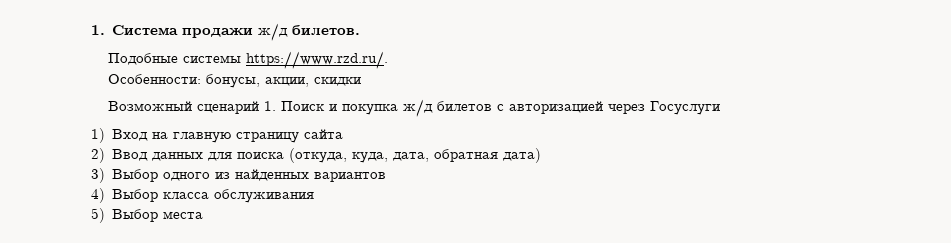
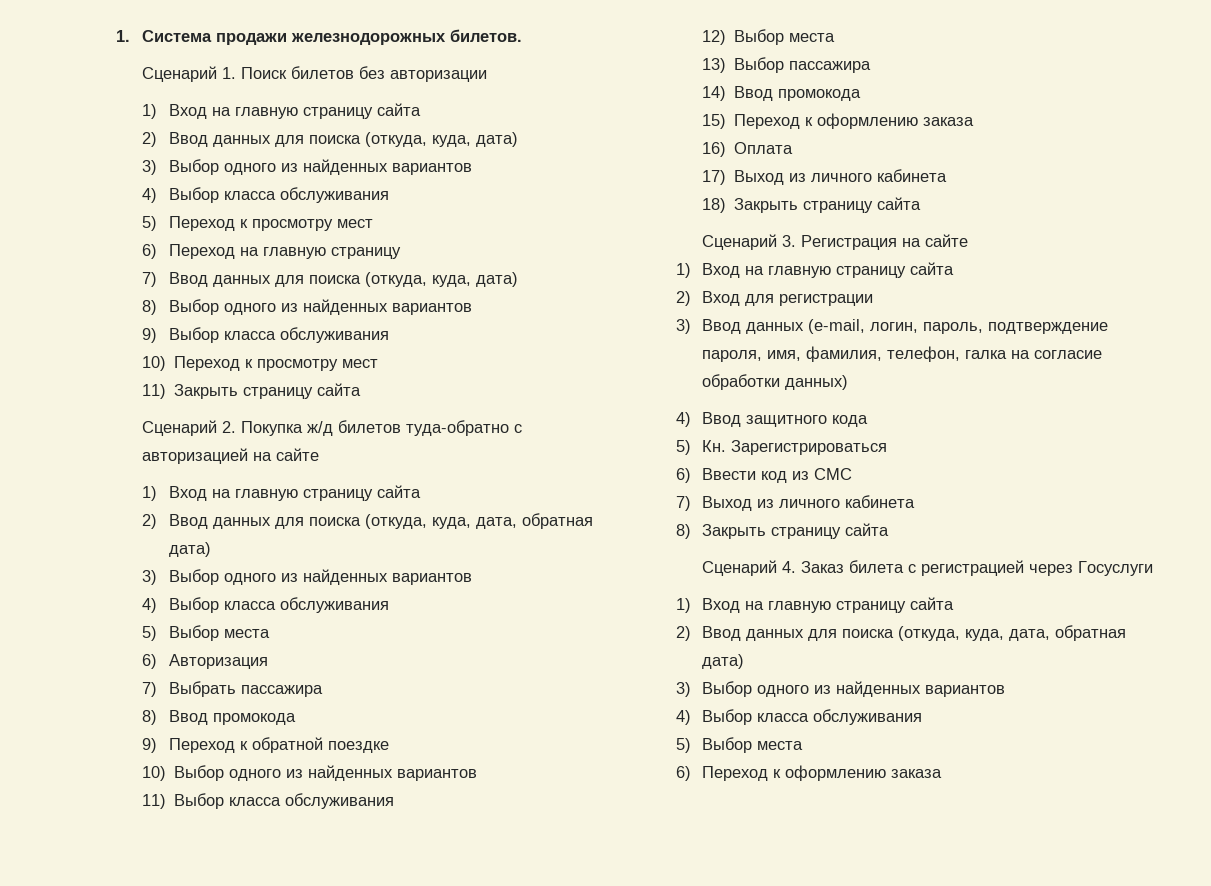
[258,23,289,41] ж/д -> [291,33,447,45] железнодорожных
[108,51,389,69] [108,74,362,88] [108,101,399,115] Подобные системы https://www.rzd.ru/. // Особенности: бонусы, акции, скидки // Возможный сценарий 1. Поиск и покупка -> [142,66,488,82] [142,103,421,119] [142,132,518,147] [142,159,472,175] [142,187,389,203] [142,216,373,231] [142,244,401,259] [142,272,518,287] [142,299,472,315] [142,327,389,343] [142,356,379,371] [142,383,362,399] [142,420,304,436] Сценарий 1. Поиск билетов без авторизации // 1) Вход на главную страницу сайта // 2) Ввод данных для поиска (откуда, куда, дата) // 3) Выбор одного из найденных вариантов // 4) Выбор класса обслуживания // 5) Переход к просмотру мест // 6) Переход на главную страницу // 7) Ввод данных для поиска (откуда, куда, дата) // 8) Выбор одного из найденных вариантов // 9) Выбор класса обслуживания // 10) Переход к просмотру мест // 11) Закрыть страницу сайта // Сценарий 2. Покупка
(493, 106) none -> [406,420,510,436] туда-обратно
(604, 107) none -> [253,448,320,461] [142,485,421,501] [142,513,593,529] [168,542,211,557] [142,569,472,585] [142,597,389,613] [142,625,270,641] [142,654,268,669] [142,681,323,697] [142,710,296,725] [142,737,389,753] [142,765,478,781] [142,793,395,809] [702,29,836,45] [702,57,872,73] [702,86,862,101] [702,113,975,129] [702,142,794,157] [702,169,948,185] [702,197,922,213] [702,234,969,250] [675,262,955,278] [675,291,874,306] [675,319,1109,334] [702,346,1103,362] [702,374,849,390] [675,412,869,427] [675,440,888,455] [675,468,853,483] [675,495,916,511] [675,523,890,539] [702,560,1025,576] на сайте // 1) Вход на главную страницу сайта // 2) Ввод данных для поиска (откуда, куда, дата, обратная дата) // 3) Выбор одного из найденных вариантов // 4) Выбор класса обслуживания // 5) Выбор места // 6) Авторизация // 7) Выбрать пассажира // 8) Ввод промокода // 9) Переход к обратной поездке // 10) Выбор одного из найденных вариантов // 11) Выбор класса обслуживания // 12) Выбор места // 13) Выбор пассажира // 14) Ввод промокода // 15) Переход к оформлению заказа // 16) Оплата // 17) Выход из личного кабинета // 18) Закрыть страницу сайта // Сценарий 3. Регистрация на сайте // 1) Вход на главную страницу сайта // 2) Вход для регистрации // 3) Ввод данных (e-mail, логин, пароль, подтверждение пароля, имя, фамилия, телефон, галка на согласие обработки данных) // 4) Ввод защитного кода // 5) Кн. Зарегистрироваться // 6) Ввести код из СМС // 7) Выход из личного кабинета // 8) Закрыть страницу сайта // Сценарий 4. Заказ билета с регистрацией
(204, 215) none -> [675,765,943,781] // 6) Переход к оформлению заказа

